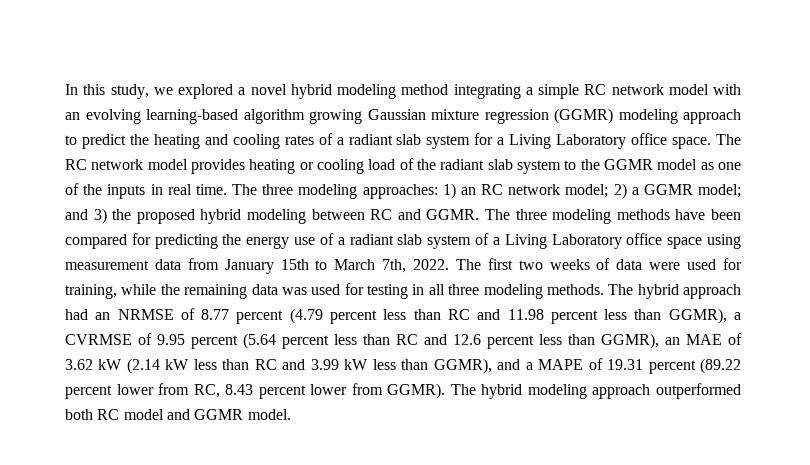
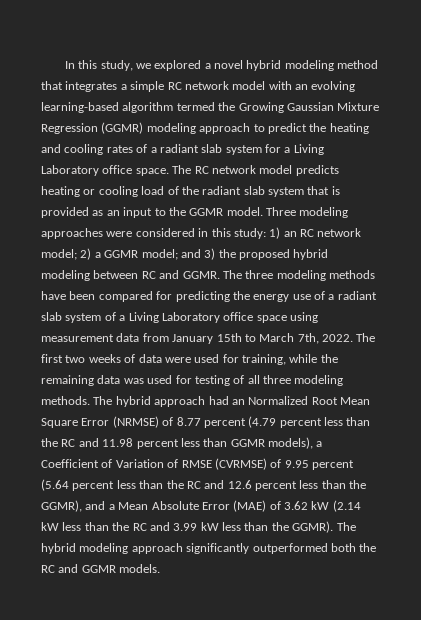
[453,84,521,99] integrating -> [41,81,118,92] that integrates
[309,109,549,124] growing Gaussian mixture regression -> [176,102,380,113] [41,123,98,134] termed the Growing Gaussian Mixture Regression
[191,159,245,174] provides -> [295,165,339,176] predicts
[564,159,741,170] [65,183,438,199] to the GGMR model as one of the inputs in real time. The three modeling approaches: -> [307,186,340,195] [41,207,349,218] [41,228,266,239] that is provided as an input to the GGMR model. Three modeling approaches were considered in this study:
[412,284,425,295] in -> [233,375,245,384] of
[117,309,174,320] NRMSE -> [248,396,370,405] [41,416,159,428] Normalized Root Mean Square Error (NRMSE)
(441, 314) none -> [41,438,58,447] the
[668,308,741,324] [65,334,132,345] GGMR), a CVRMSE -> [230,437,323,449] [41,458,267,470] GGMR models), a Coefficient of Variation of RMSE (CVRMSE)
(390, 339) none -> [166,480,184,489] the
[601,333,722,349] GGMR), an MAE -> [349,480,367,489] [41,500,267,512] the GGMR), and a Mean Absolute Error (MAE)
(250, 364) none -> [112,522,130,531] the
[433,358,741,374] [65,383,383,399] GGMR), and a MAPE of 19.31 percent (89.22 percent lower from RC, 8.43 percent lower from -> [271,522,289,531] the
(651, 391) none -> [186,543,250,554] significantly
[97,409,164,420] RC model -> [359,543,377,552] [41,565,55,573] the RC
[247,409,291,420] model. -> [119,564,161,573] models.

